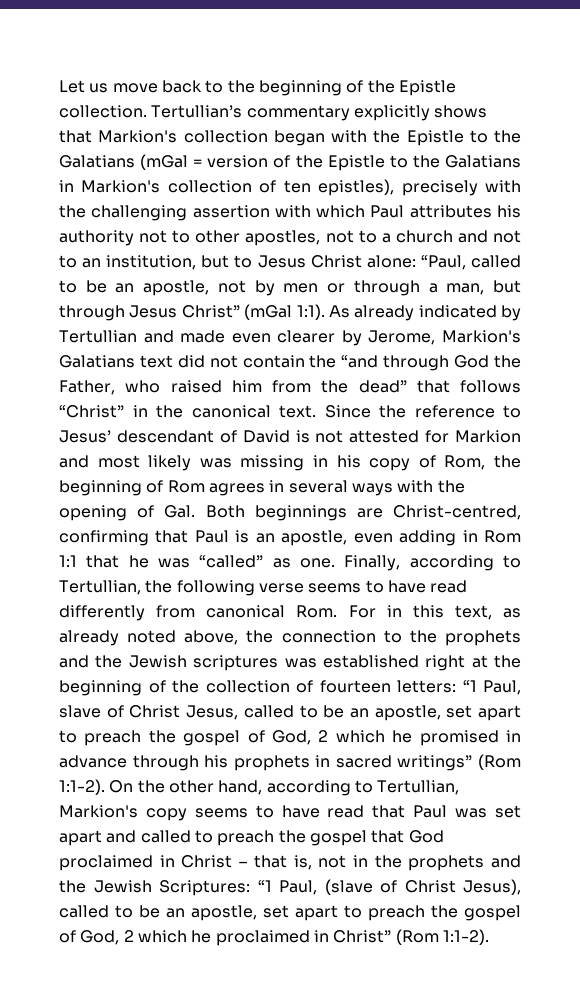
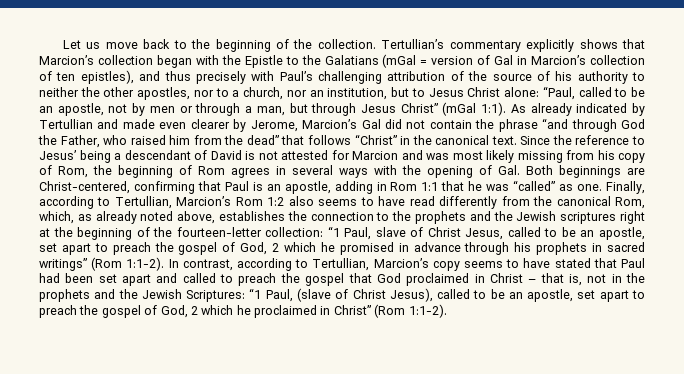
[398,80,456,96] Epistle -> (313, 44) none
[98,130,178,143] Markion's -> [39,55,94,65] Marcion’s
[295,155,521,171] [59,179,522,196] [59,205,521,221] [59,230,191,246] the Epistle to the Galatians in Markion's collection of ten epistles), precisely with the challenging assertion with which Paul attributes his authority not to -> [494,55,645,65] [39,70,645,84] [39,87,100,97] Gal in Marcion’s collection of ten epistles), and thus precisely with Paul’s challenging attribution of the source of his authority to neither the
[325,230,354,243] not -> [193,90,214,97] nor
[395,230,522,243] [59,255,77,268] church and not to -> [243,87,307,100] church, nor
[442,330,521,343] [59,355,173,368] Markion's Galatians text -> [302,119,381,129] Marcion’s Gal
(337, 361) none -> [498,119,538,132] phrase
(111, 436) none -> [79,150,121,163] being a
[455,430,521,443] [59,455,328,471] Markion and most likely was missing in -> [352,150,594,163] Marcion and was most likely missing from
[393,505,522,520] Christ-centred, -> [39,181,130,194] Christ-centered,
[353,533,393,543] even -> (331, 187) none
[145,580,304,596] the following verse -> [176,196,314,206] Marcion’s Rom 1:2 also
[206,605,492,620] canonical Rom. For in this text, -> [533,196,645,209] [39,211,74,224] the canonical Rom, which,
(239, 637) none -> [219,211,285,221] establishes
[284,655,419,668] was established -> (617, 218) none
[205,680,456,693] collection of fourteen letters: -> [176,227,324,237] fourteen-letter collection:
[109,780,460,796] [59,805,138,818] On the other hand, according to Tertullian, Markion's -> [168,258,429,271] In contrast, according to Tertullian, Marcion’s
[327,805,488,818] read that Paul was -> [554,258,645,268] [39,273,94,283] stated that Paul had been

